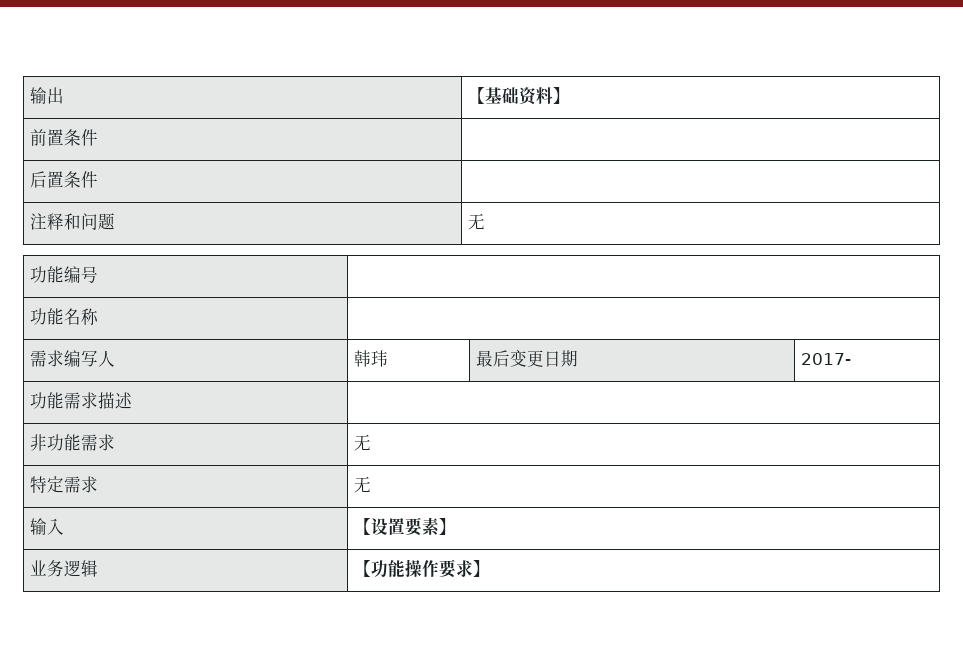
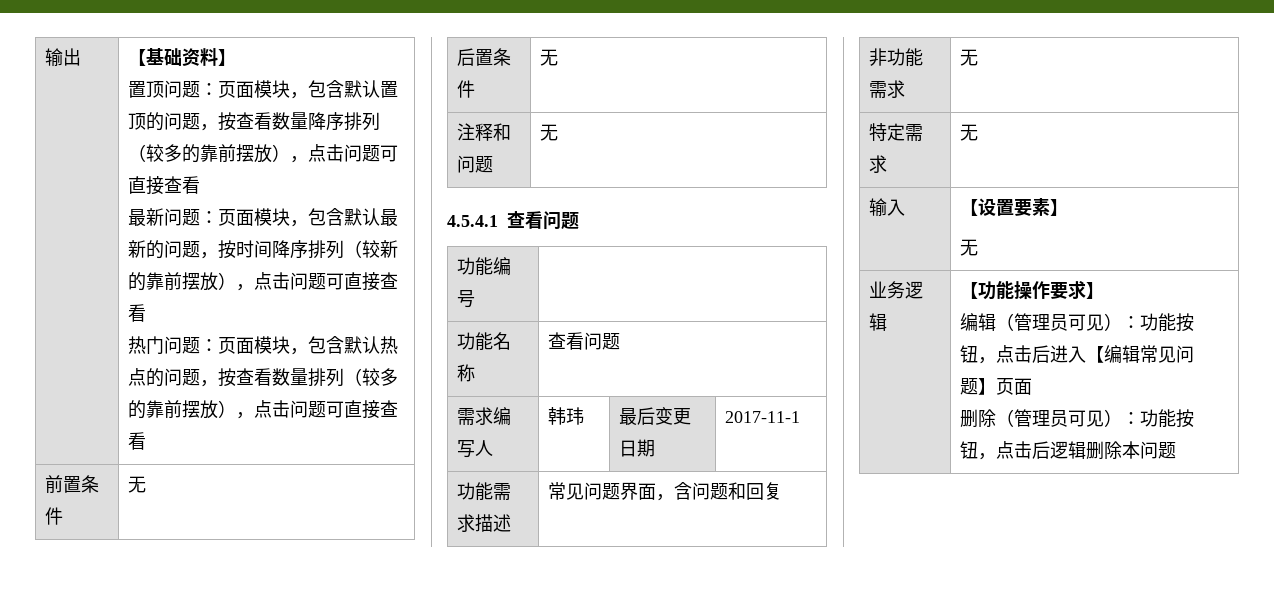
(571, 95) none -> [128,80,399,99] [128,112,381,131] [128,144,399,163] [128,176,201,195] [128,208,399,227] [128,240,399,259] [128,272,399,291] [128,304,147,322] [128,336,399,355] [128,368,399,387] [128,400,399,419] [128,432,147,450] // 置顶问题：页面模块，包含默认置顶的问题，按查看数量降序排列（较多的靠前摆放），点击问题可直接查看 // 最新问题：页面模块，包含默认最新的问题，按时间降序排列（较新的靠前摆放），点击问题可直接查看 // 热门问题：页面模块，包含默认热点的问题，按查看数量排列（较多的靠前摆放），点击问题可直接查看
(99, 137) none -> [128,476,147,493] 无
(99, 179) none -> [540,49,559,66] 无
(486, 221) none -> [447,211,579,230] // 4.5.4.1查看问题
(99, 316) none -> [548,332,621,350] 查看问题
[801,353,852,365] 2017- -> [725,411,801,423] 2017-11-1
(133, 400) none -> [548,482,783,501] 常见问题界面，含问题和回复
(457, 526) none -> [960,239,979,256] // 无
(491, 568) none -> [960,313,1195,332] [960,345,1195,364] [960,378,1033,395] [960,409,1195,428] [960,441,1177,460] // 编辑（管理员可见）：功能按钮，点击后进入【编辑常见问题】页面 // 删除（管理员可见）：功能按钮，点击后逻辑删除本问题

